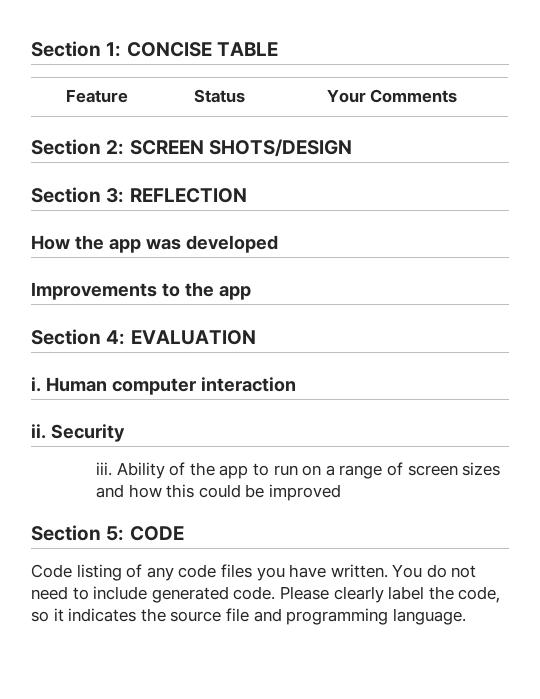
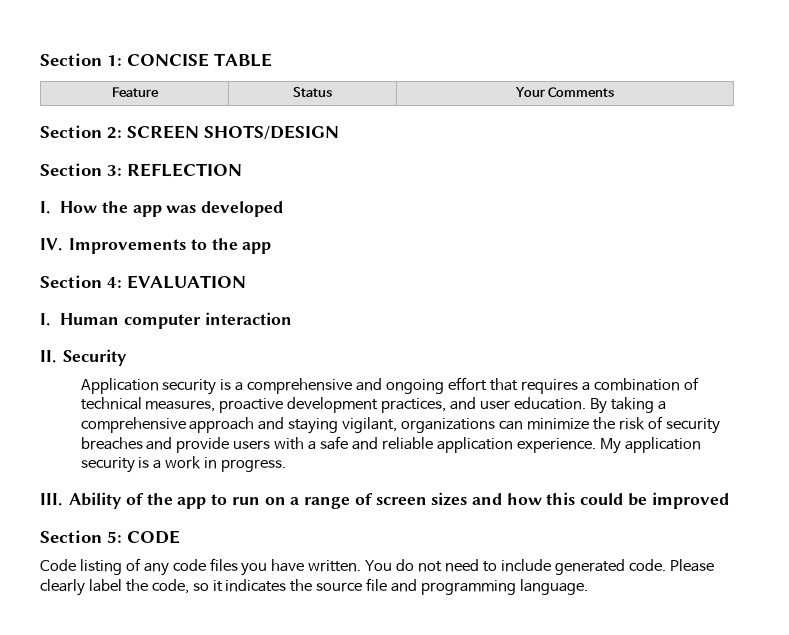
(247, 195) none -> [40,201,50,214] I.
(278, 244) none -> [40,238,62,251] IV.
[31,377,41,392] i. -> [40,313,50,326] I.
[31,424,46,439] ii. -> [40,350,56,363] II.
[96,462,113,476] iii. -> [80,377,699,395] [80,397,666,414] [80,416,720,434] [80,436,701,454] [80,456,287,473] [40,493,62,506] Application security is a comprehensive and ongoing effort that requires a combination of technical measures, proactive development practices, and user education. By taking a comprehensive approach and staying vigilant, organizations can minimize the risk of security breaches and provide users with a safe and reliable application experience. My application security is a work in progress. // III.

